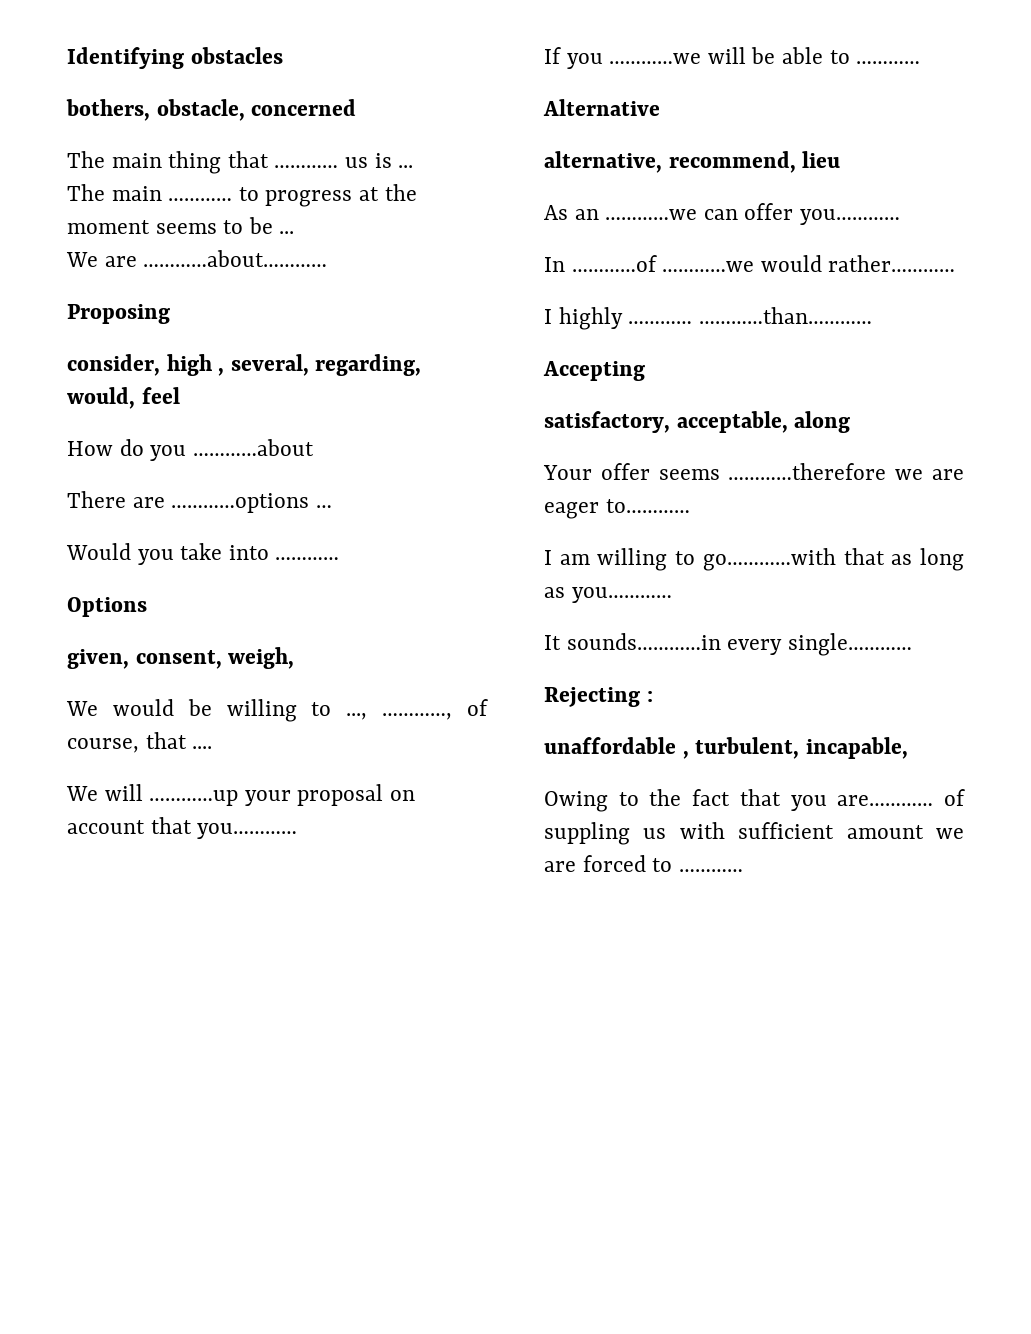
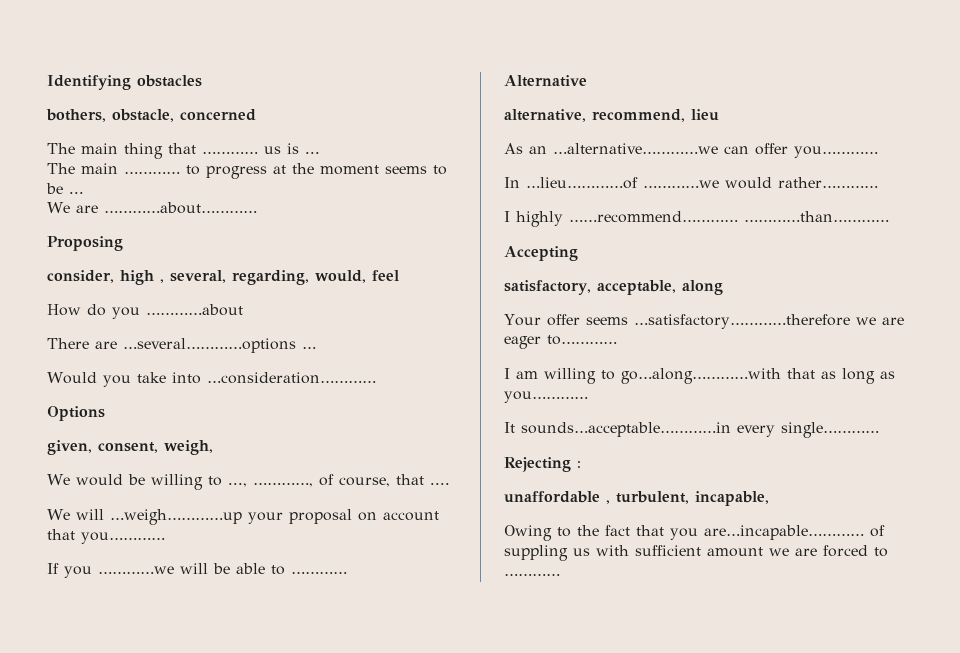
[171,493,310,513] …………options -> [123,338,296,353] …several…………options
[275,557,340,560] ………… -> [206,372,376,384] …consideration…………
[149,790,239,806] …………up -> [109,509,242,525] …weigh…………up
[605,209,698,220] …………we -> [553,143,718,154] …alternative…………we
[571,255,657,272] …………of -> [526,177,638,189] …lieu…………of
[628,321,693,324] ………… -> [569,211,738,223] ……recommend…………
[728,463,887,480] …………therefore -> [633,314,850,329] …satisfactory…………therefore
[702,548,836,571] go…………with -> [621,368,781,384] go…along…………with
[566,633,721,650] sounds…………in -> [521,422,731,437] sounds…acceptable…………in
[837,795,934,806] are………… -> [704,525,864,540] are…incapable…………

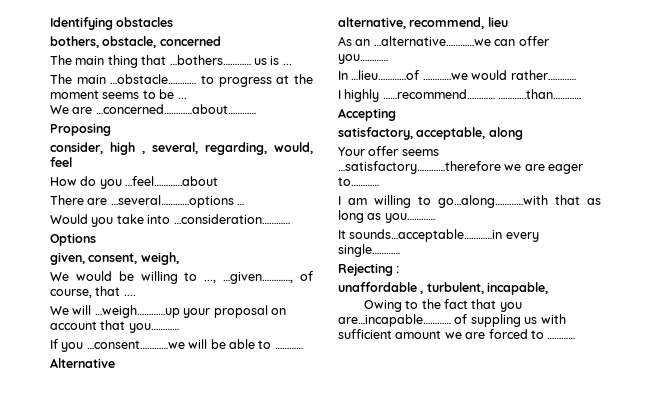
[202,151,258,154] ………… -> [169,55,251,65] …bothers…………
[124,171,180,174] ………… -> [110,74,197,84] …obstacle…………
[103,202,257,214] …………about………… -> [95,104,256,114] …concerned…………about…………
[146,304,243,316] …………about -> [125,176,219,186] …feel…………about
[252,482,313,487] …………, -> [223,272,294,284] …given…………,
[98,566,174,574] …………we -> [86,340,185,349] …consent…………we

